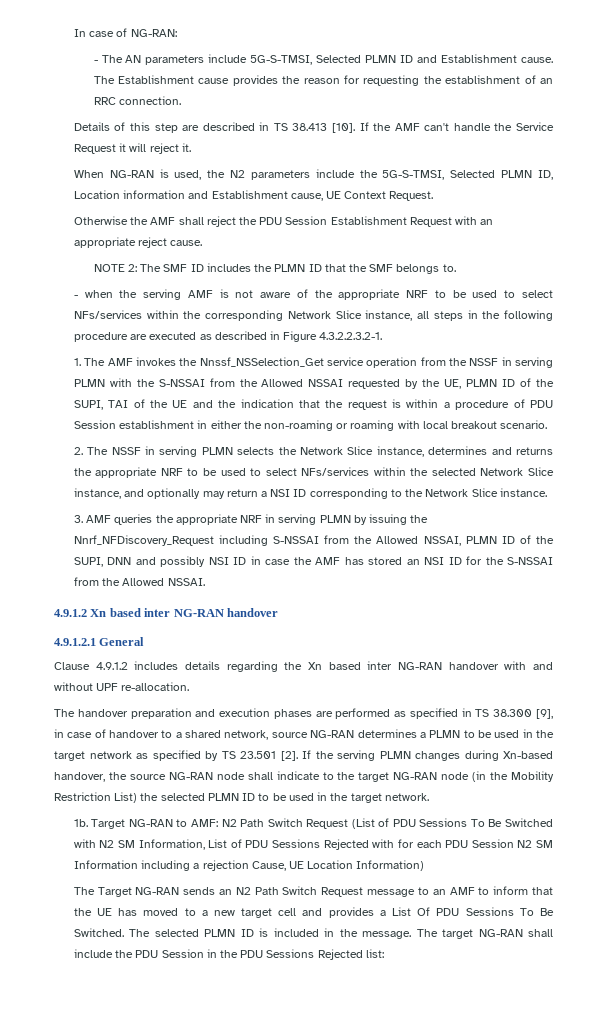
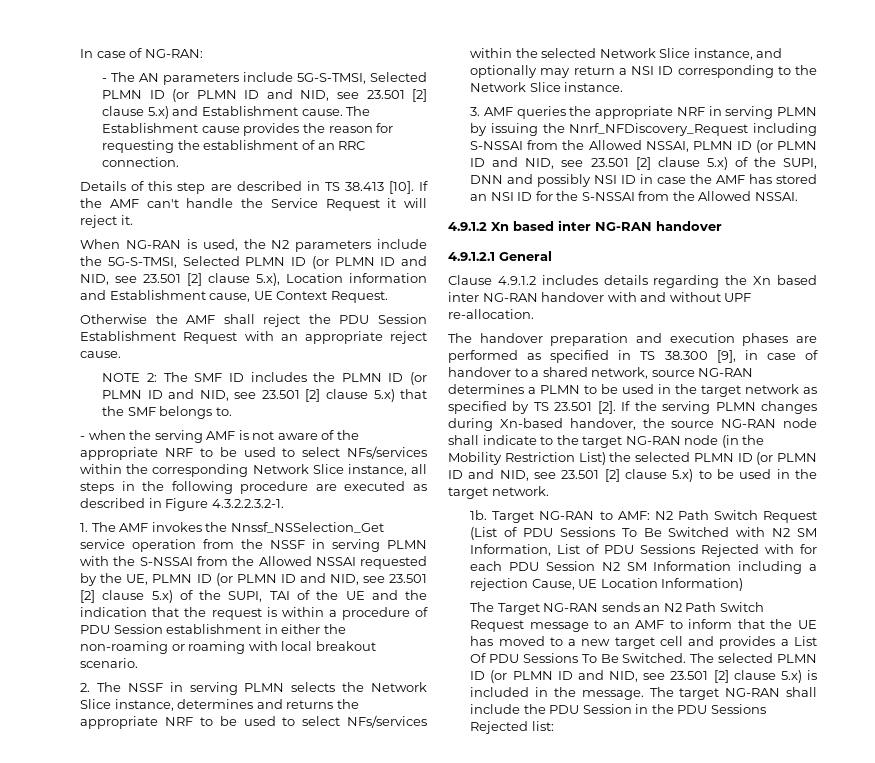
(414, 59) none -> [172,89,427,102] [102,106,169,119] (or PLMN ID and NID, see 23.501 [2] clause 5.x)
[538,170,553,180] ID, -> [291,256,427,269] [80,273,281,286] ID (or PLMN ID and NID, see 23.501 [2] clause 5.x),
(322, 268) none -> [409,372,427,385] [102,389,395,402] (or PLMN ID and NID, see 23.501 [2] clause 5.x)
(516, 383) none -> [215,573,427,586] [80,590,173,603] (or PLMN ID and NID, see 23.501 [2] clause 5.x)
(515, 540) none -> [755,140,817,153] [470,157,728,170] (or PLMN ID and NID, see 23.501 [2] clause 5.x)
(256, 797) none -> [756,452,817,465] [448,469,694,482] (or PLMN ID and NID, see 23.501 [2] clause 5.x)
(254, 933) none -> [490,670,802,683] (or PLMN ID and NID, see 23.501 [2] clause 5.x)

